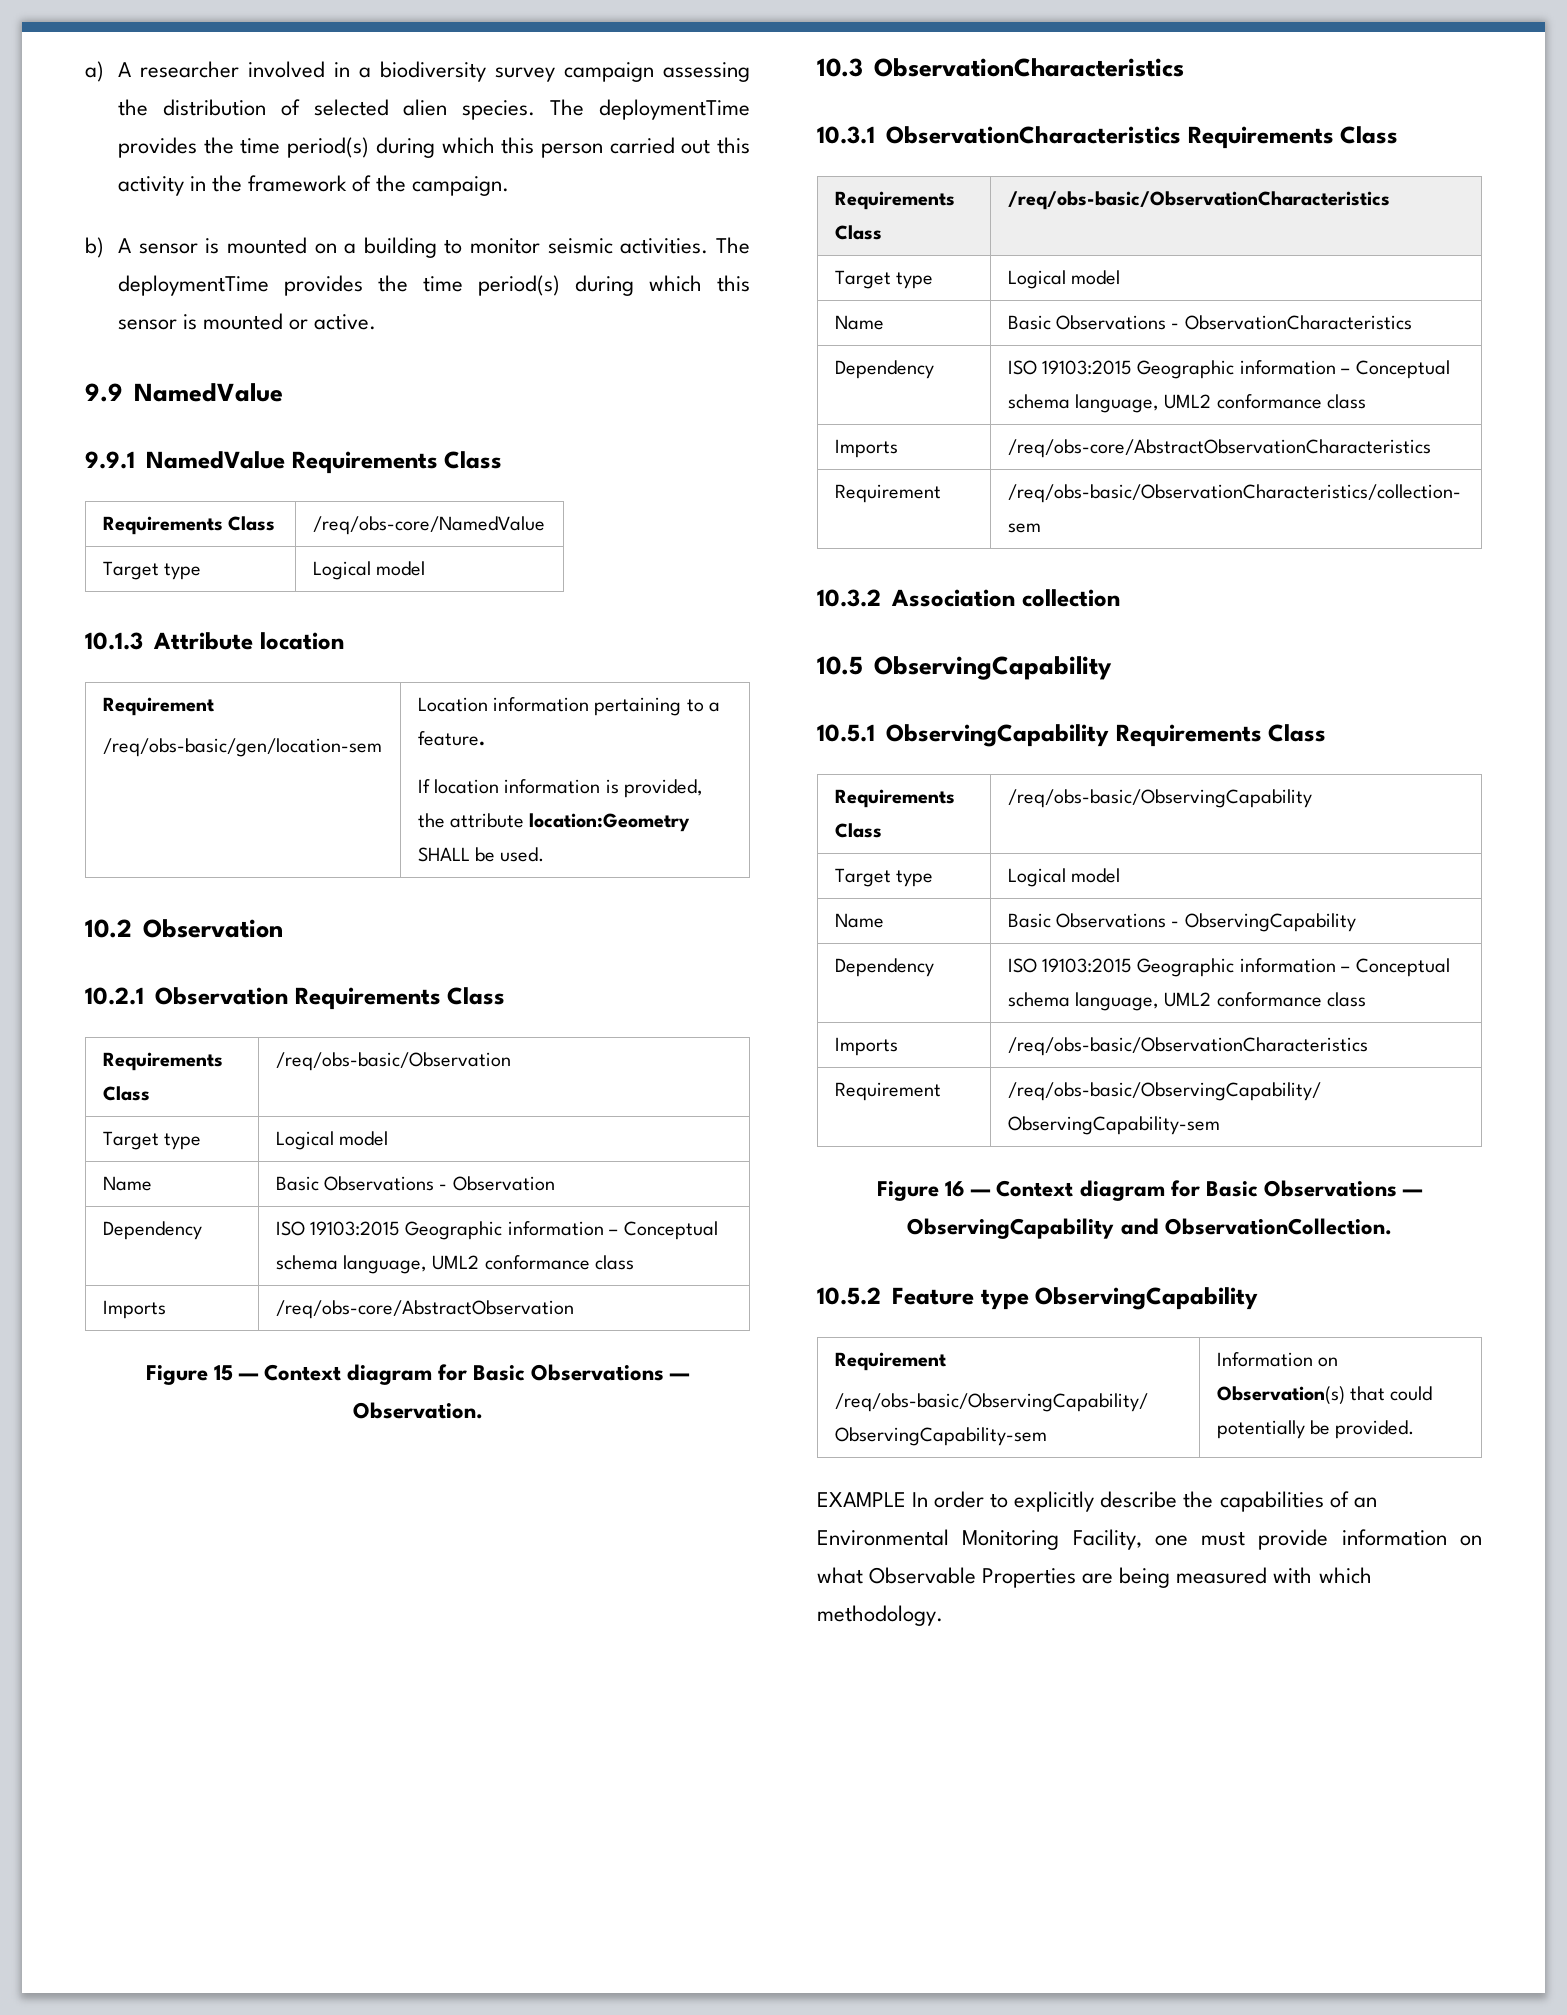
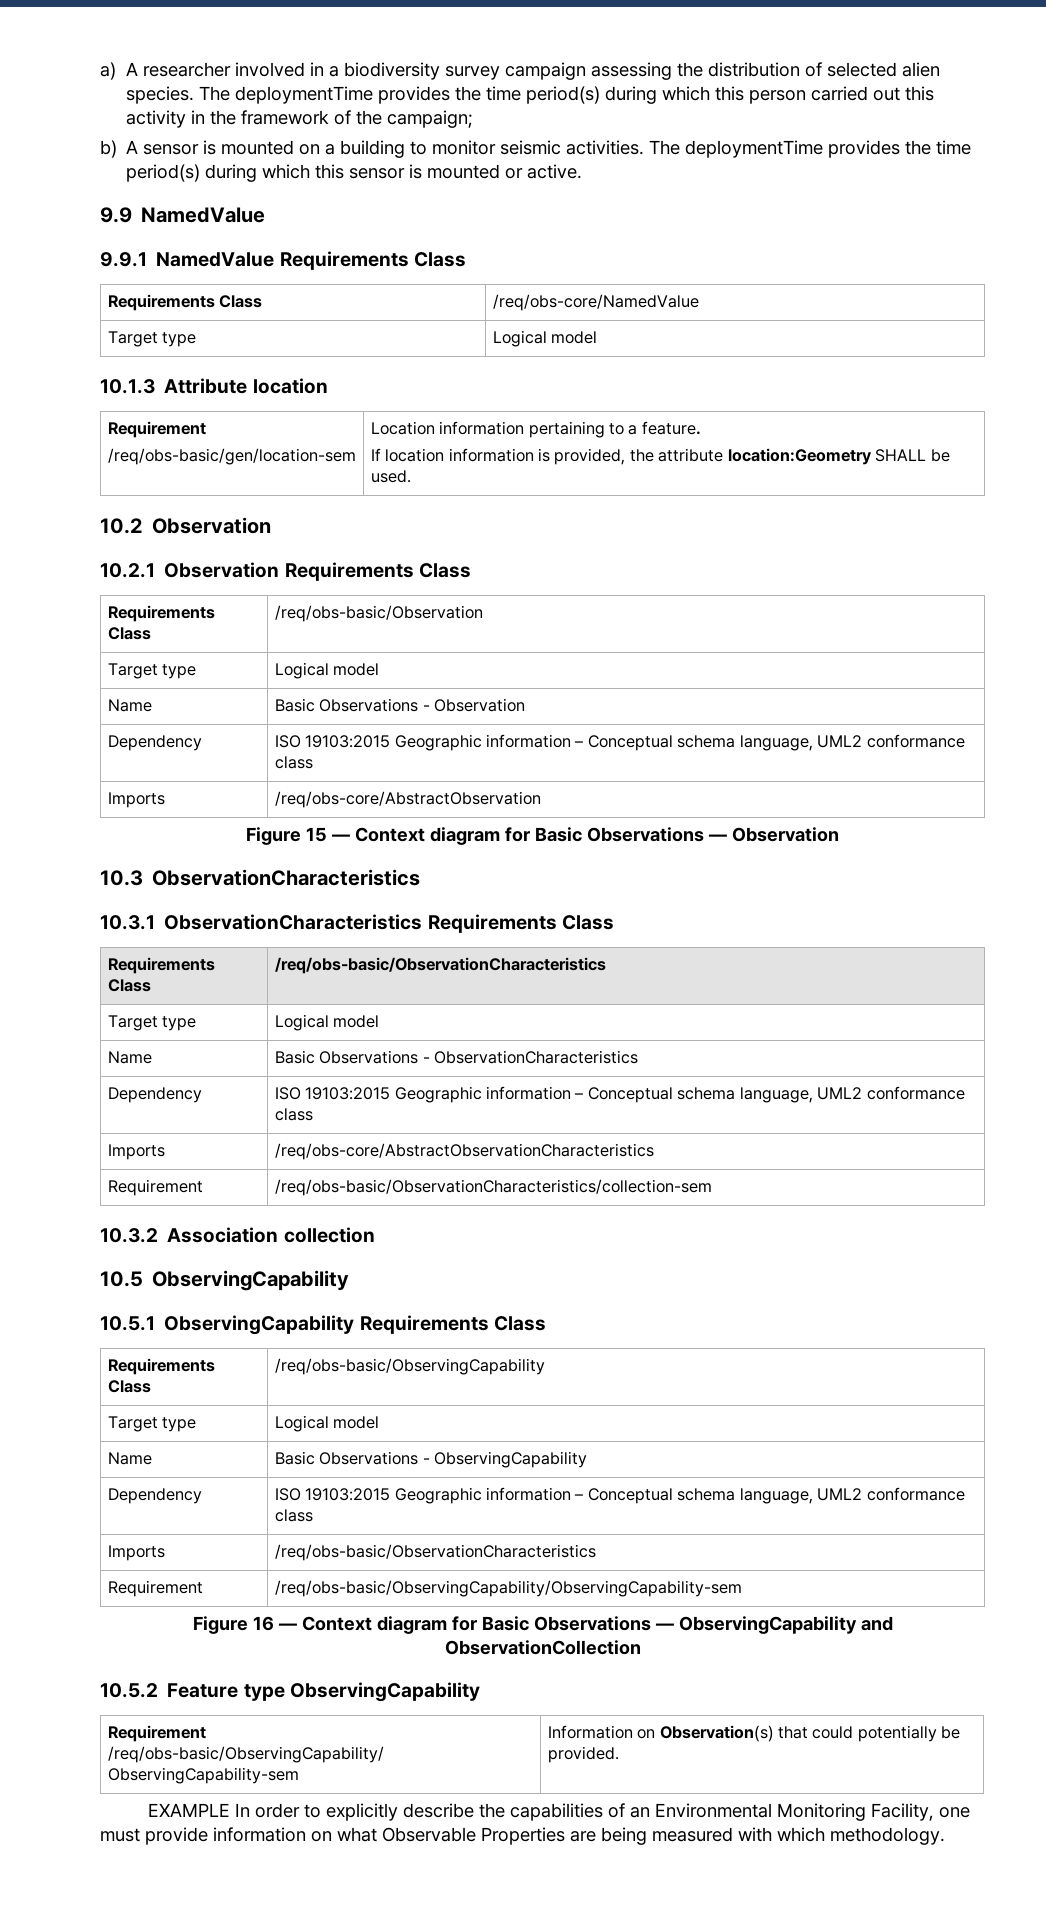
[412,176,510,196] campaign. -> [387,110,474,128] campaign;
[352,1402,483,1419] Observation. -> [732,827,839,842] Observation
[1164,1218,1392,1235] ObservationCollection. -> [444,1640,641,1655] ObservationCollection

